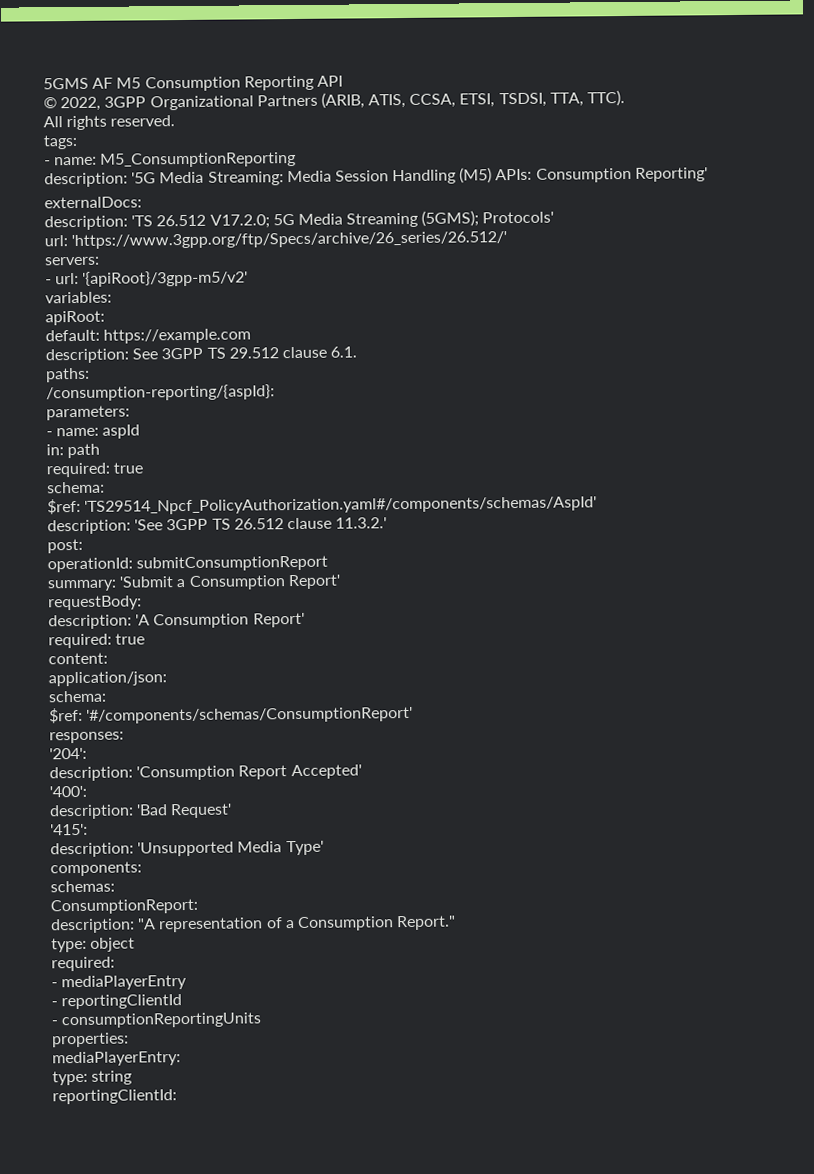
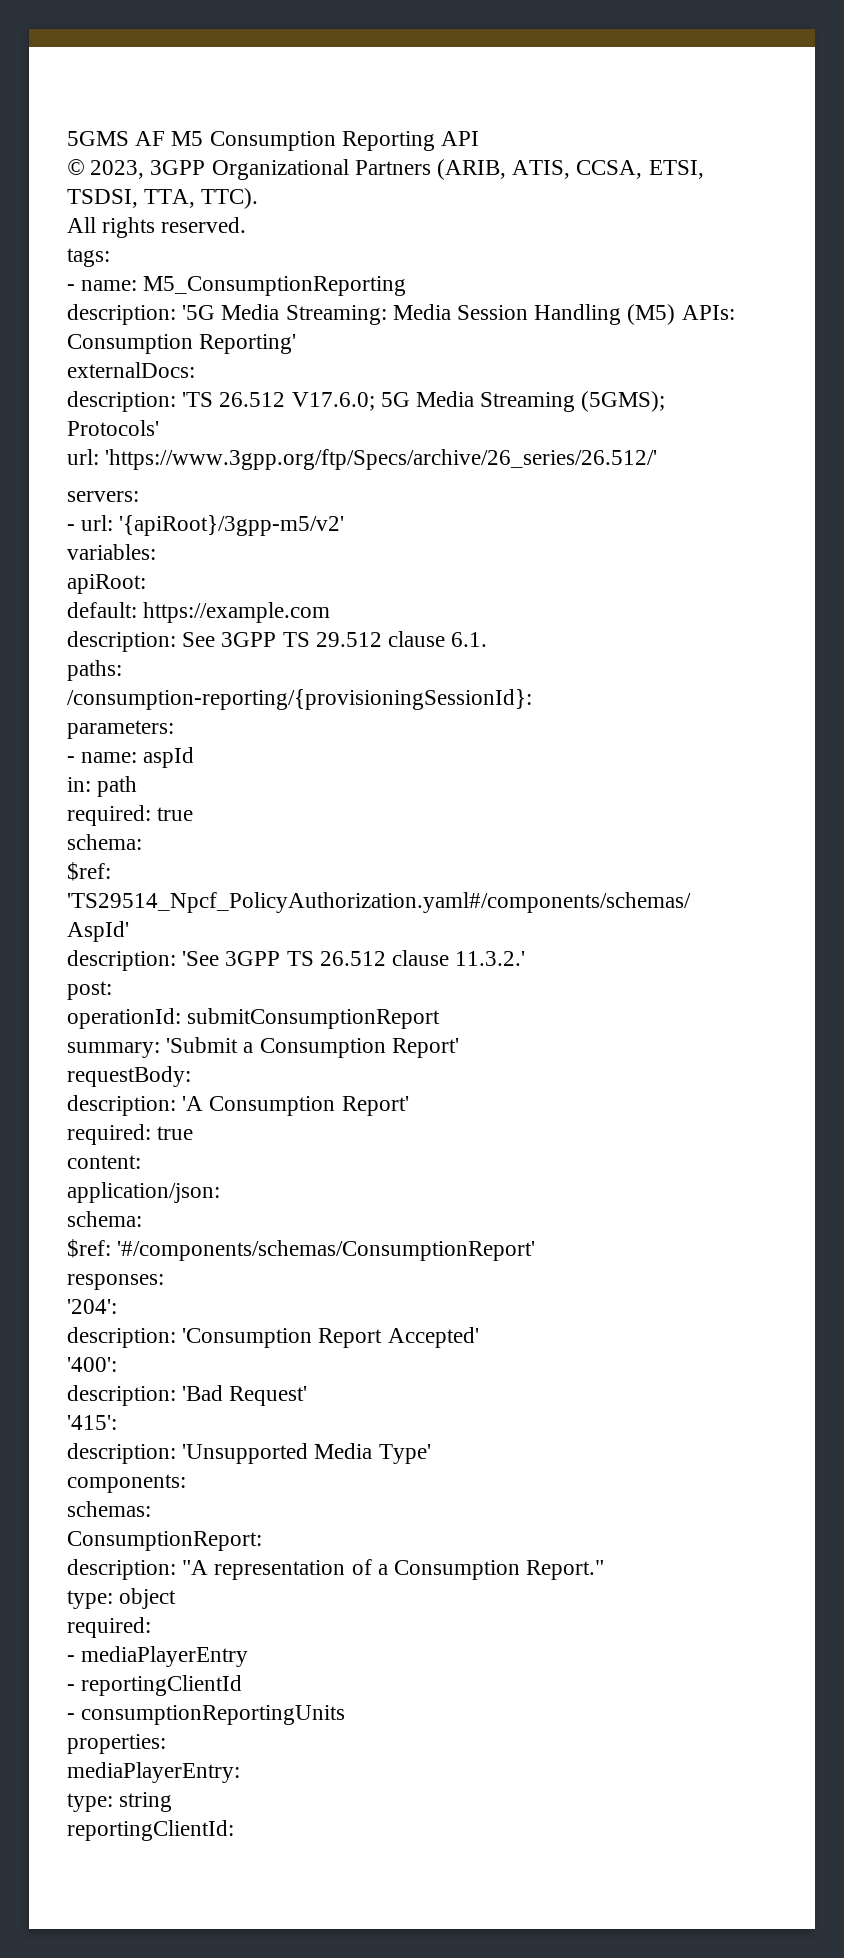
[60,96,102,112] 2022, -> [90,160,145,179] 2023,
[209,214,270,229] V17.2.0; -> [291,392,375,411] V17.6.0;
[46,384,275,402] /consumption-reporting/{aspId}: -> [67,689,532,710] /consumption-reporting/{provisioningSessionId}:

